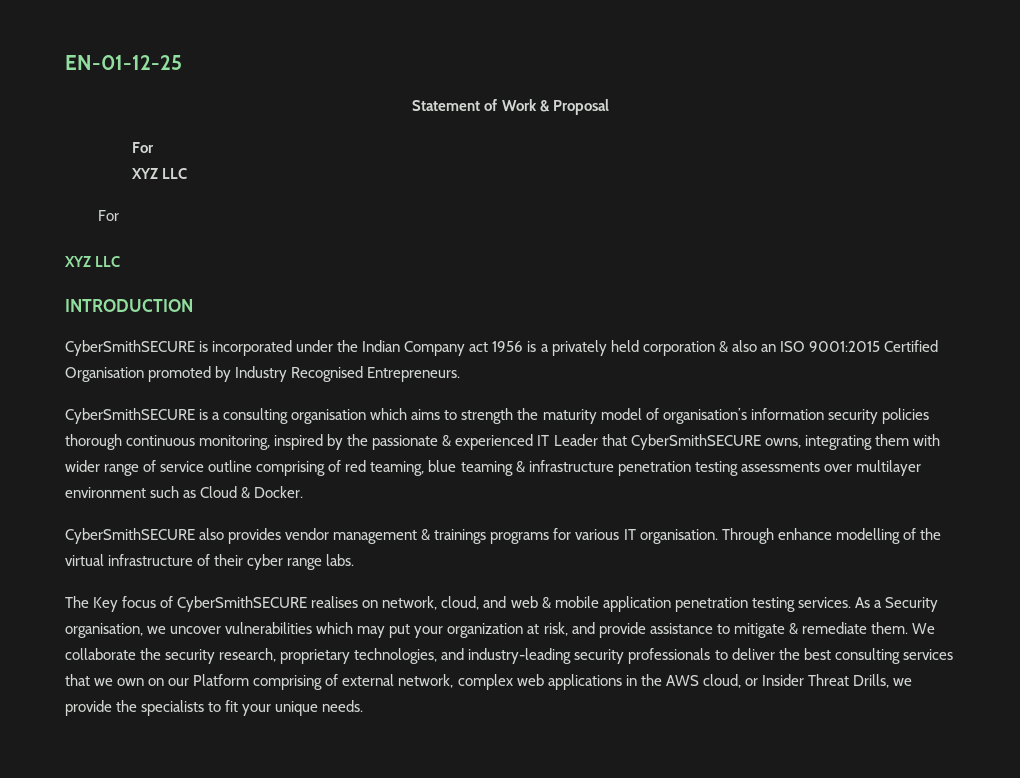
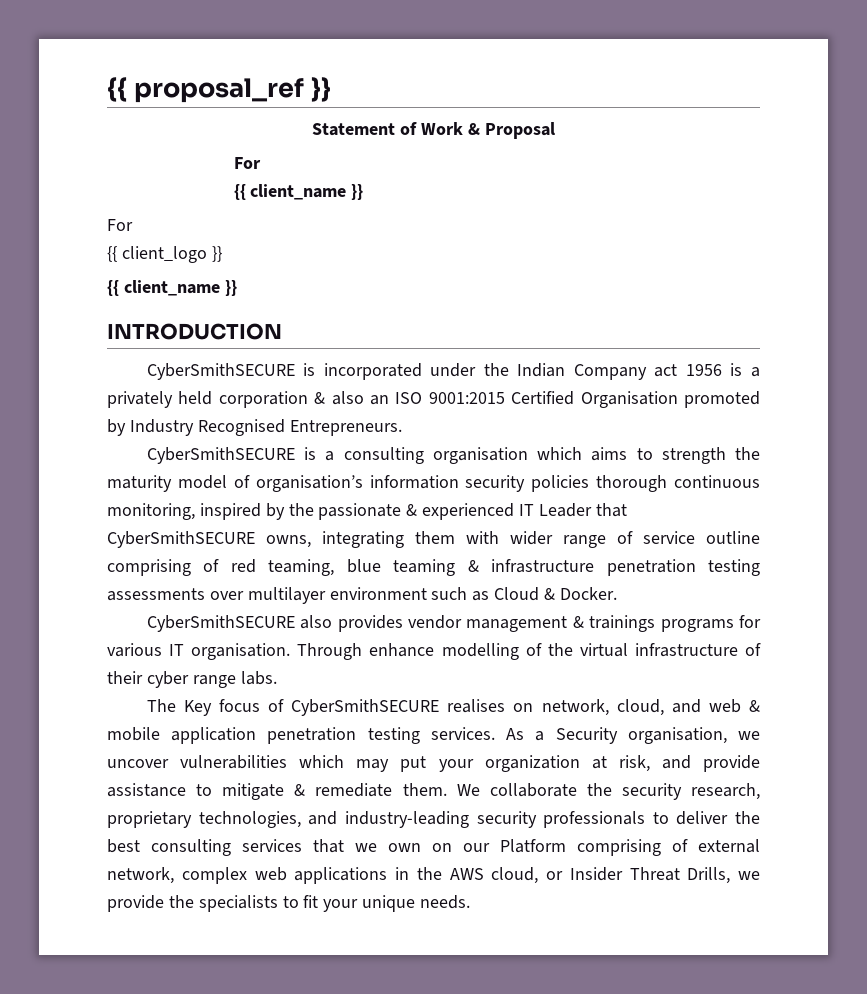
[65,55,182,70] EN-01-12-25 -> [107,77,331,103] {{ proposal_ref }}
[130,168,187,179] [98,210,120,221] [64,256,121,267] XYZ LLC // For // XYZ LLC -> [233,184,364,200] [107,219,133,231] [107,246,222,263] [107,280,237,296] {{ client_name }} // For // {{ client_logo }} // {{ client_name }}

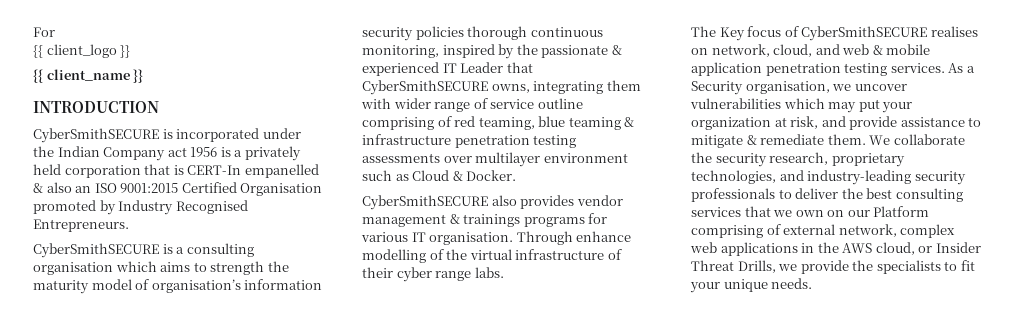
[107,77,331,103] [312,122,555,139] [233,157,261,169] [233,184,364,200] {{ proposal_ref }} // Statement of Work & Proposal // For // {{ client_name }} // -> (33, 32) none
(308, 399) none -> [144,164,319,178] that is CERT-In empanelled

